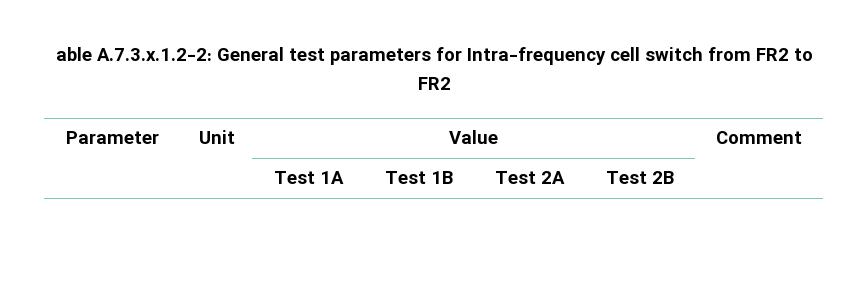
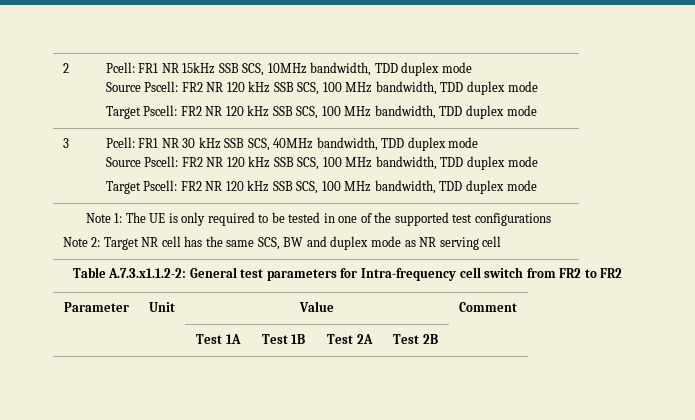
[55,47,212,61] able A.7.3.x.1.2-2: -> [62,63,69,73] [105,62,472,76] [105,81,538,95] [105,105,537,119] [62,138,69,148] [105,137,479,151] [105,156,538,170] [105,180,537,194] [85,212,551,226] [62,236,502,250] [72,267,187,278] 2 | Pcell: FR1 NR 15kHz SSB SCS, 10MHz bandwidth, TDD duplex mode // Source Pscell: FR2 NR 120 kHz SSB SCS, 100 MHz bandwidth, TDD duplex mode // Target Pscell: FR2 NR 120 kHz SSB SCS, 100 MHz bandwidth, TDD duplex mode // 3 | Pcell: FR1 NR 30 kHz SSB SCS, 40MHz bandwidth, TDD duplex mode // Source Pscell: FR2 NR 120 kHz SSB SCS, 100 MHz bandwidth, TDD duplex mode // Target Pscell: FR2 NR 120 kHz SSB SCS, 100 MHz bandwidth, TDD duplex mode // Note 1: The UE is only required to be tested in one of the supported test configurations // Note 2: Target NR cell has the same SCS, BW and duplex mode as NR serving cell // Table A.7.3.x1.1.2-2:

